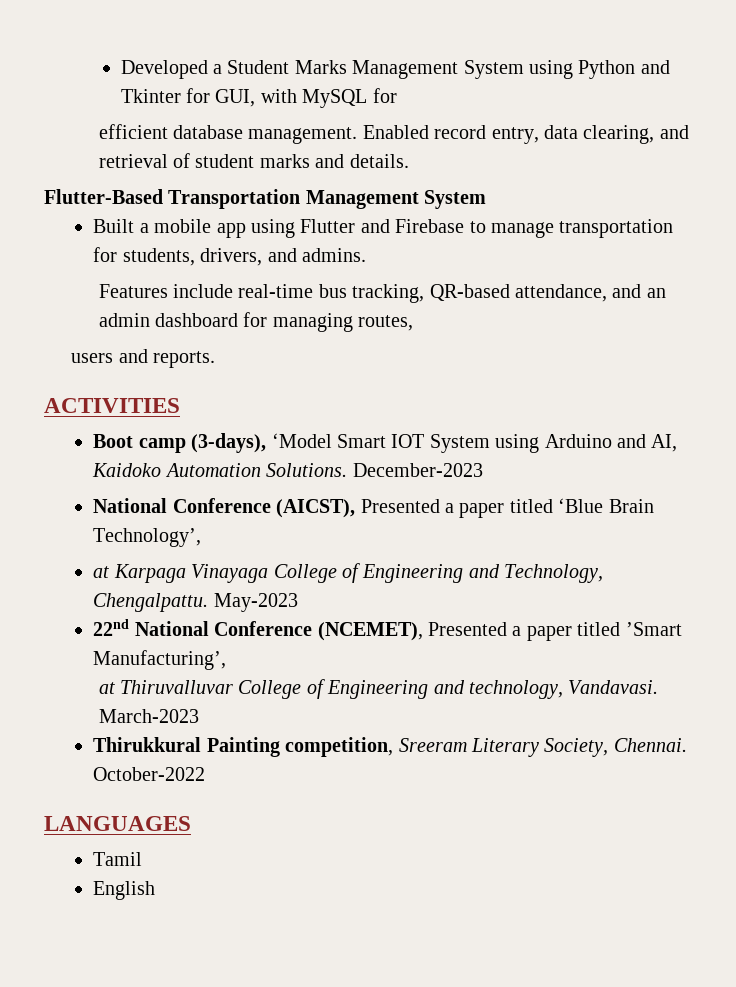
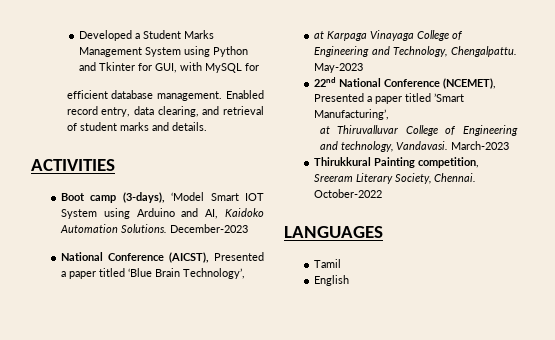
[44,189,487,209] [93,219,674,238] [93,247,366,266] [98,284,666,303] [98,312,414,332] [71,349,216,368] // Flutter-Based Transportation Management System // Built a mobile app using Flutter and Firebase to manage transportation for students, drivers, and admins. // Features include real-time bus tracking, QR-based attendance, and an admin dashboard for managing routes, // users and reports. -> (207, 126) none

